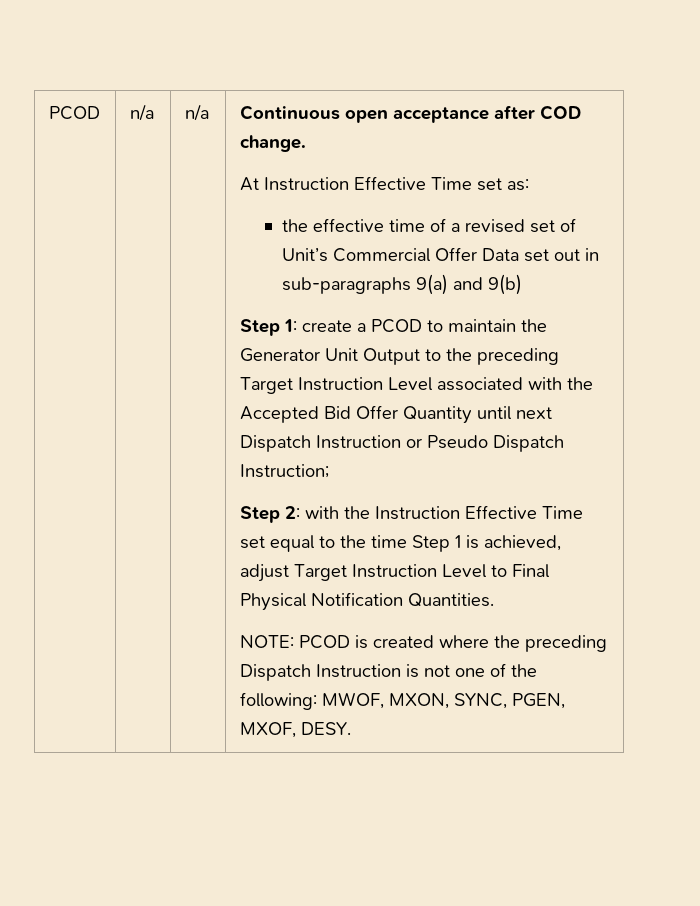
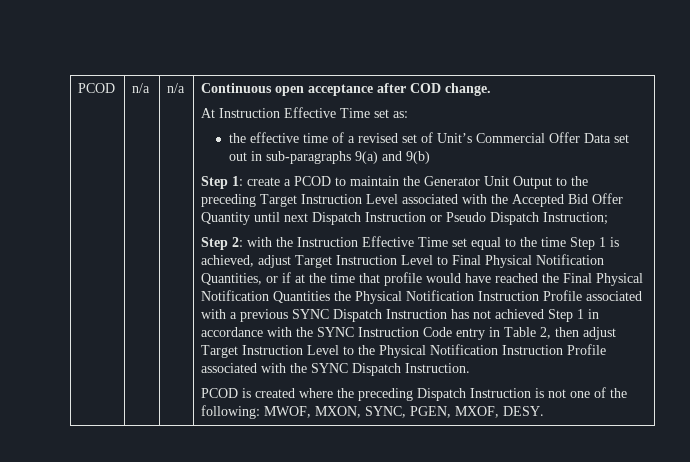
[407,593,494,607] [239,635,294,648] Quantities. // NOTE: -> [201,272,644,286] [201,290,643,304] [201,309,600,322] [201,327,617,340] [201,344,607,358] [201,363,471,376] Quantities, or if at the time that profile would have reached the Final Physical Notification Quantities the Physical Notification Instruction Profile associated with a previous SYNC Dispatch Instruction has not achieved Step 1 in accordance with the SYNC Instruction Code entry in Table 2, then adjust Target Instruction Level to the Physical Notification Instruction Profile associated with the SYNC Dispatch Instruction. //

